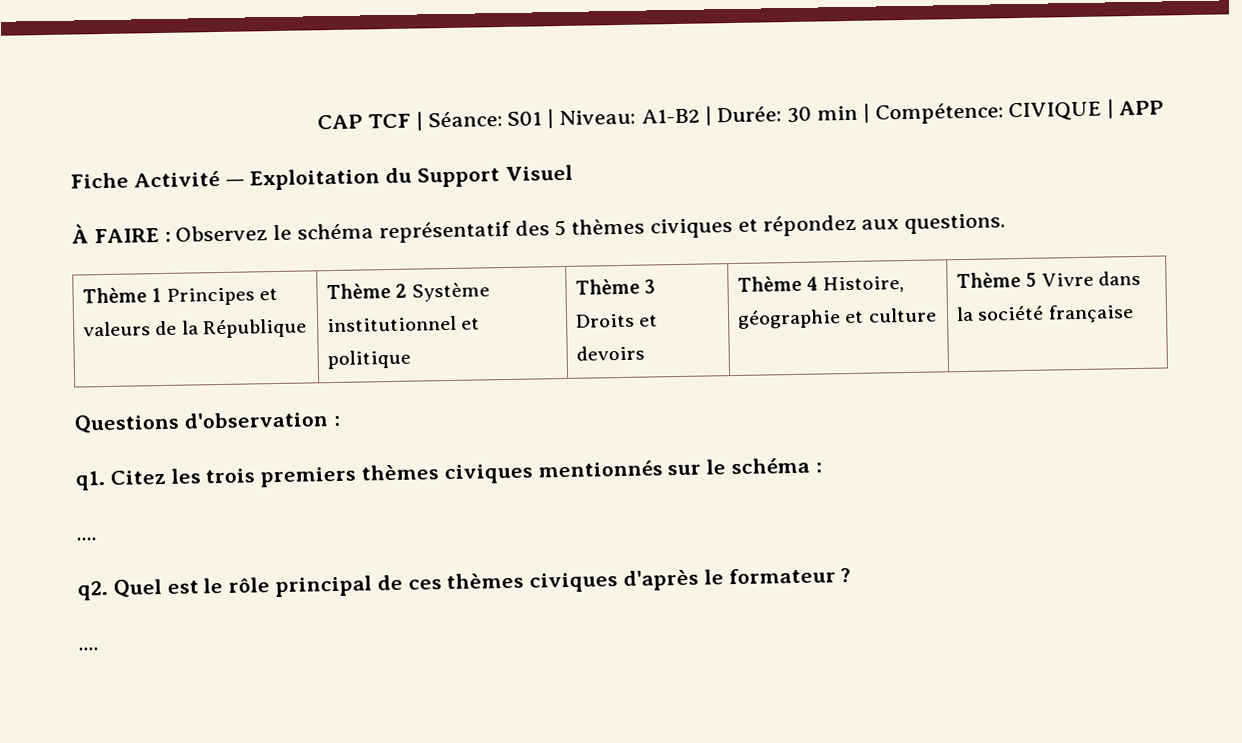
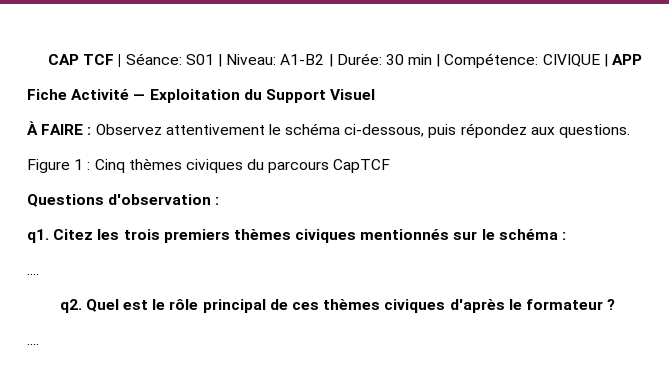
[273,213,1007,244] [82,287,278,306] [83,318,307,339] [326,282,490,302] [327,315,481,333] [327,349,412,370] [575,278,657,295] [576,313,659,328] [576,345,646,361] [737,275,904,294] [737,307,937,329] [956,270,1141,289] [956,304,1134,324] le schéma représentatif des 5 thèmes civiques et répondez aux questions. // Thème 1 Principes et valeurs de la République | Thème 2 Système institutionnel et politique | Thème 3 Droits et devoirs | Thème 4 Histoire, géographie et culture | Thème 5 Vivre dans la société française -> [165,123,631,138] [27,158,391,173] attentivement le schéma ci-dessous, puis répondez aux questions. // Figure 1 : Cinq thèmes civiques du parcours CapTCF

